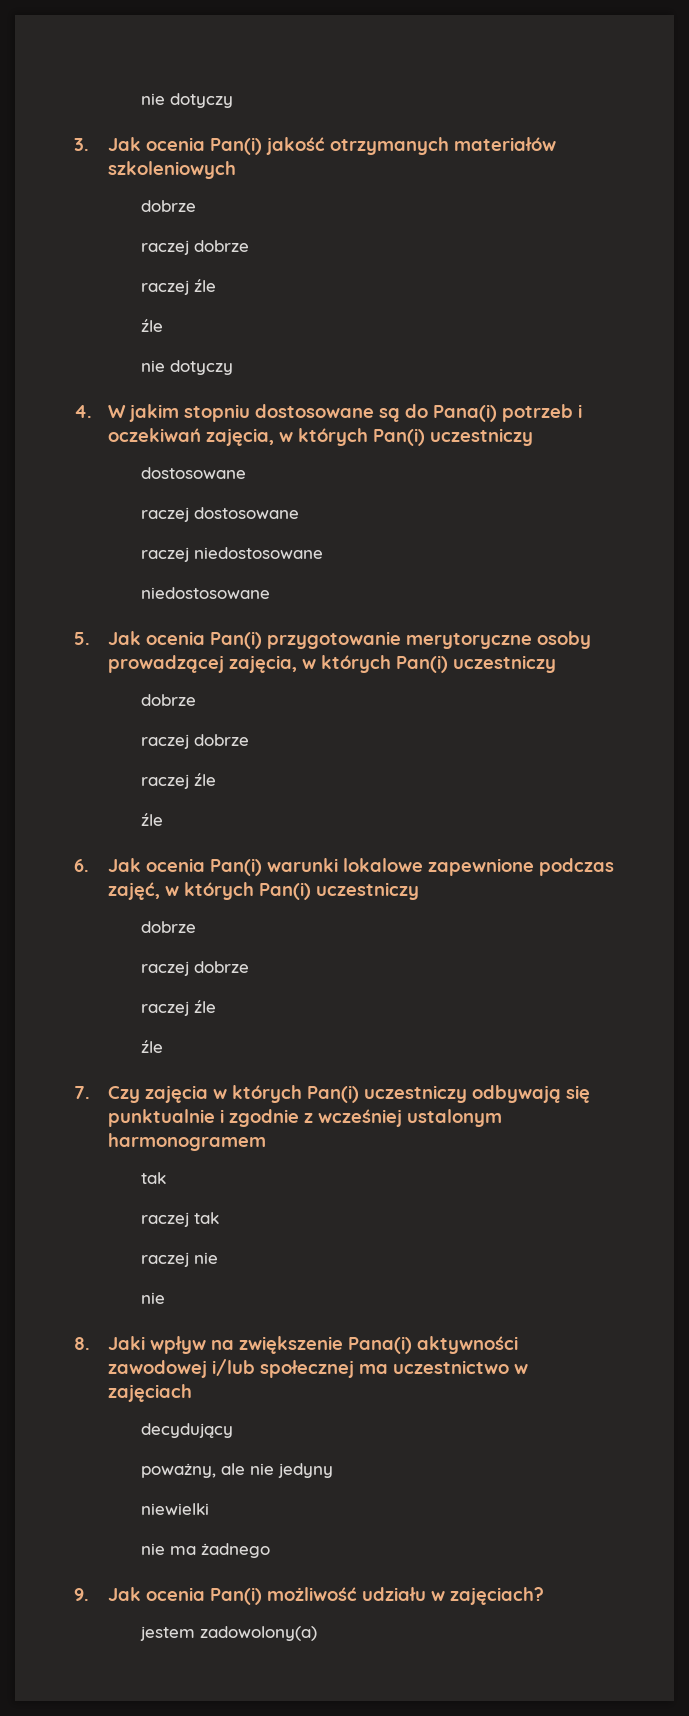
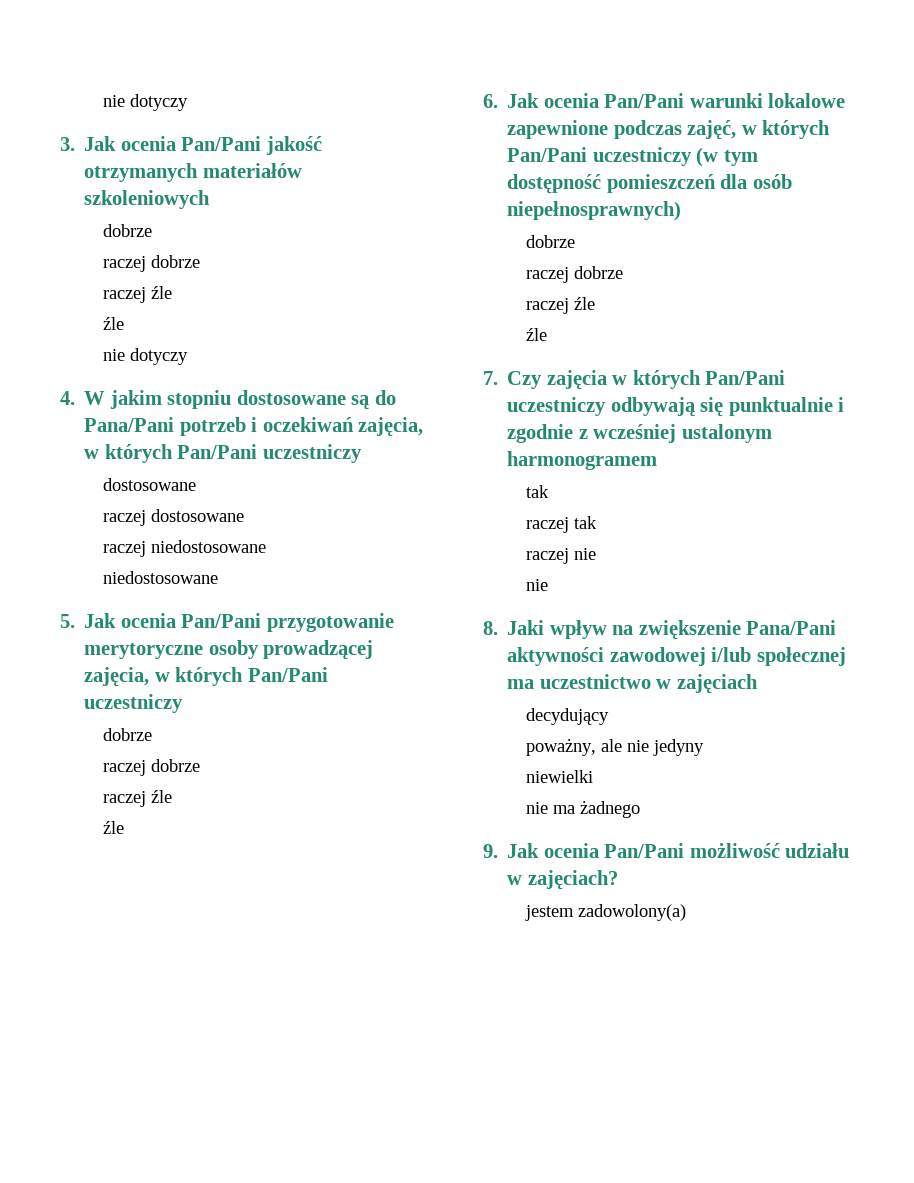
[209,137,262,155] Pan(i) -> [181,136,262,151] Pan/Pani
[432,404,497,422] Pana(i) -> [84,417,175,432] Pana/Pani
[372,428,425,446] Pan(i) -> [177,444,258,459] Pan/Pani
[209,631,262,649] Pan(i) -> [181,613,262,628] Pan/Pani
[395,655,448,673] Pan(i) -> [247,667,328,682] Pan/Pani
[209,858,262,876] Pan(i) -> [604,93,685,108] Pan/Pani
[258,882,419,900] Pan(i) uczestniczy -> [507,147,758,167] [507,174,792,194] [507,201,682,221] Pan/Pani uczestniczy (w tym dostępność pomieszczeń dla osób niepełnosprawnych)
[306,1085,359,1103] Pan(i) -> [705,370,786,385] Pan/Pani
[347,1336,412,1354] Pana(i) -> [746,620,837,635] Pana/Pani
[209,1587,262,1605] Pan(i) -> [604,843,685,858] Pan/Pani

